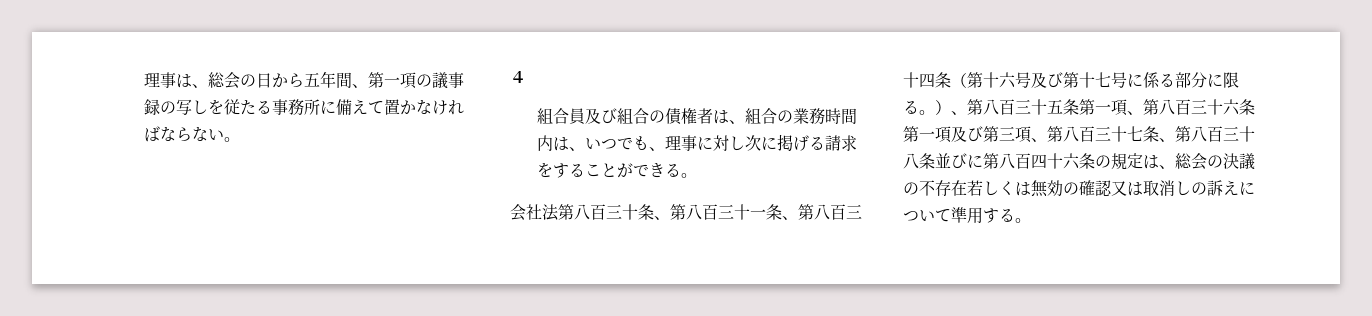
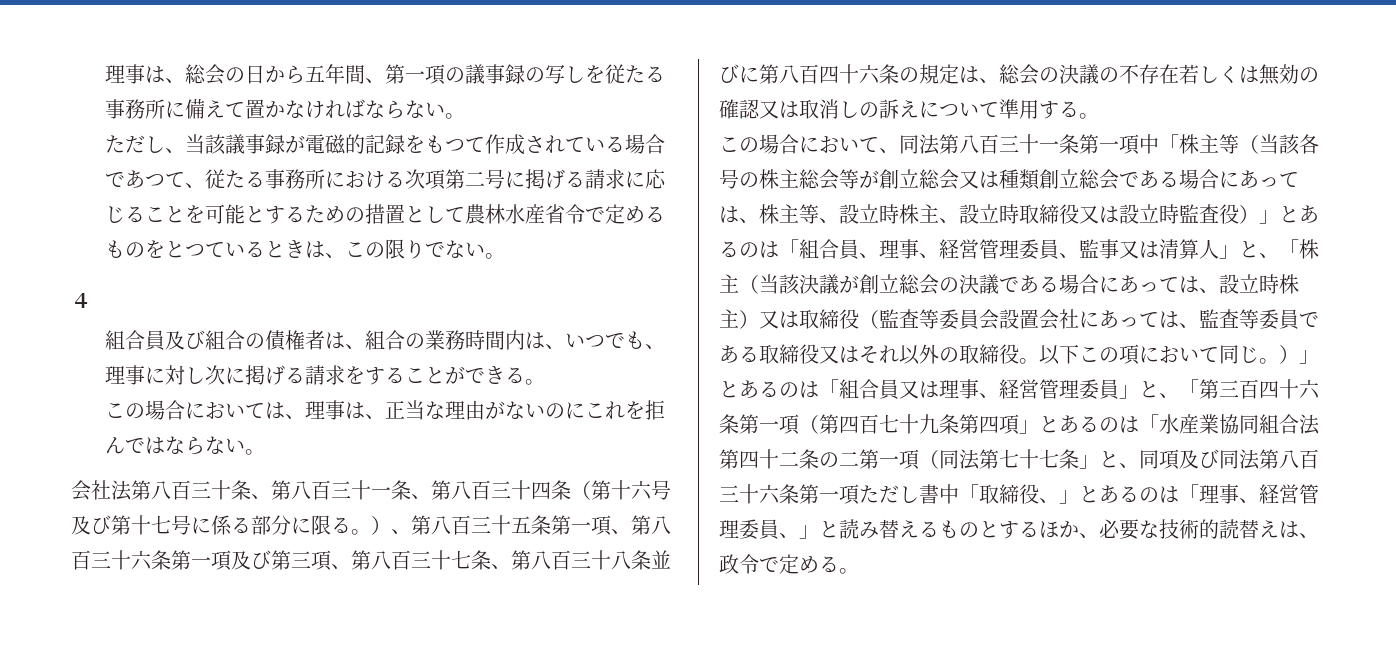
(240, 139) none -> [104,134,665,155] [104,169,666,190] [104,204,665,224] [104,239,505,259] // ただし、当該議事録が電磁的記録をもつて作成されている場合であつて、従たる事務所における次項第二号に掲げる請求に応じることを可能とするための措置として農林水産省令で定めるものをとつているときは、この限りでない。
(697, 175) none -> [104,400,665,420] [104,436,265,455] // この場合においては、理事は、正当な理由がないのにこれを拒んではならない。
(1031, 220) none -> [719,134,1319,155] [719,169,1299,190] [719,204,1319,224] [719,239,1319,260] [719,274,1299,295] [719,309,1319,330] [719,344,1319,365] [719,379,1320,400] [719,414,1320,435] [719,449,1319,470] [719,484,1319,505] [719,519,1319,540] [719,554,859,574] // この場合において、同法第八百三十一条第一項中「株主等（当該各号の株主総会等が創立総会又は種類創立総会である場合にあっては、株主等、設立時株主、設立時取締役又は設立時監査役）」とあるのは「組合員、理事、経営管理委員、監事又は清算人」と、「株主（当該決議が創立総会の決議である場合にあっては、設立時株主）又は取締役（監査等委員会設置会社にあっては、監査等委員である取締役又はそれ以外の取締役。以下この項において同じ。）」とあるのは「組合員又は理事、経営管理委員」と、「第三百四十六条第一項（第四百七十九条第四項」とあるのは「水産業協同組合法第四十二条の二第一項（同法第七十七条」と、同項及び同法第八百三十六条第一項ただし書中「取締役、」とあるのは「理事、経営管理委員、」と読み替えるものとするほか、必要な技術的読替えは、政令で定める。

